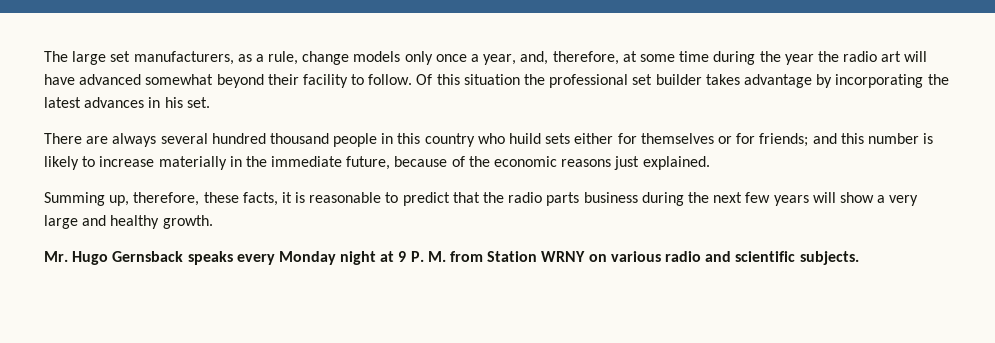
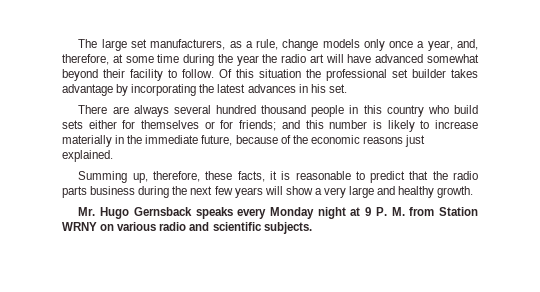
[509,133,542,144] huild -> [453,105,478,114] build

